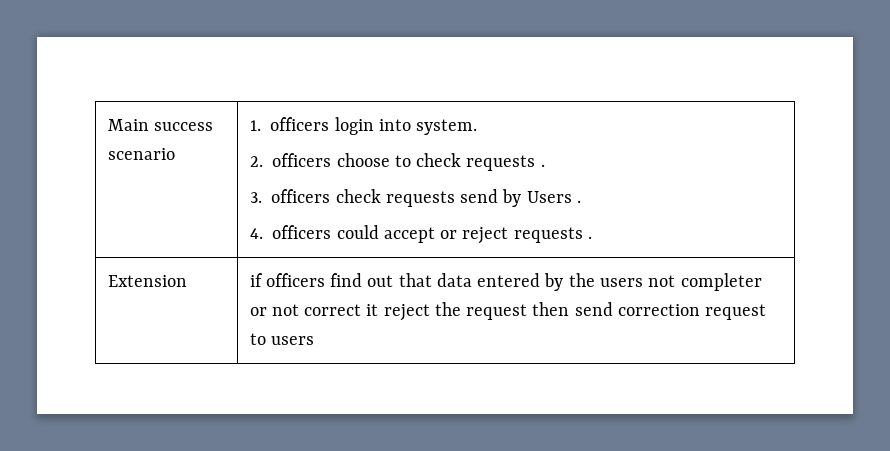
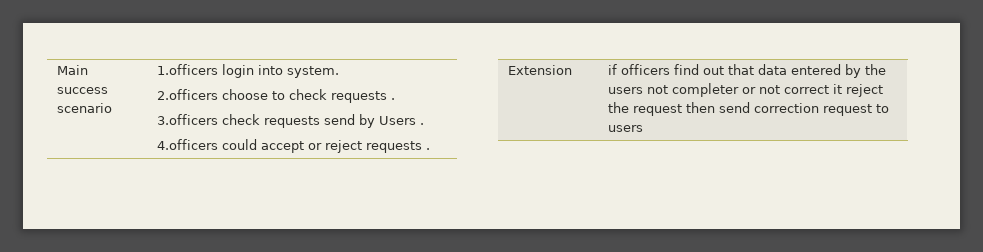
[249,117,330,131] 1. officers -> [156,64,218,75] 1.officers
[249,153,332,167] 2. officers -> [156,89,218,100] 2.officers
[249,189,331,203] 3. officers -> [156,114,218,125] 3.officers
[249,225,332,239] 4. officers -> [156,139,218,150] 4.officers

